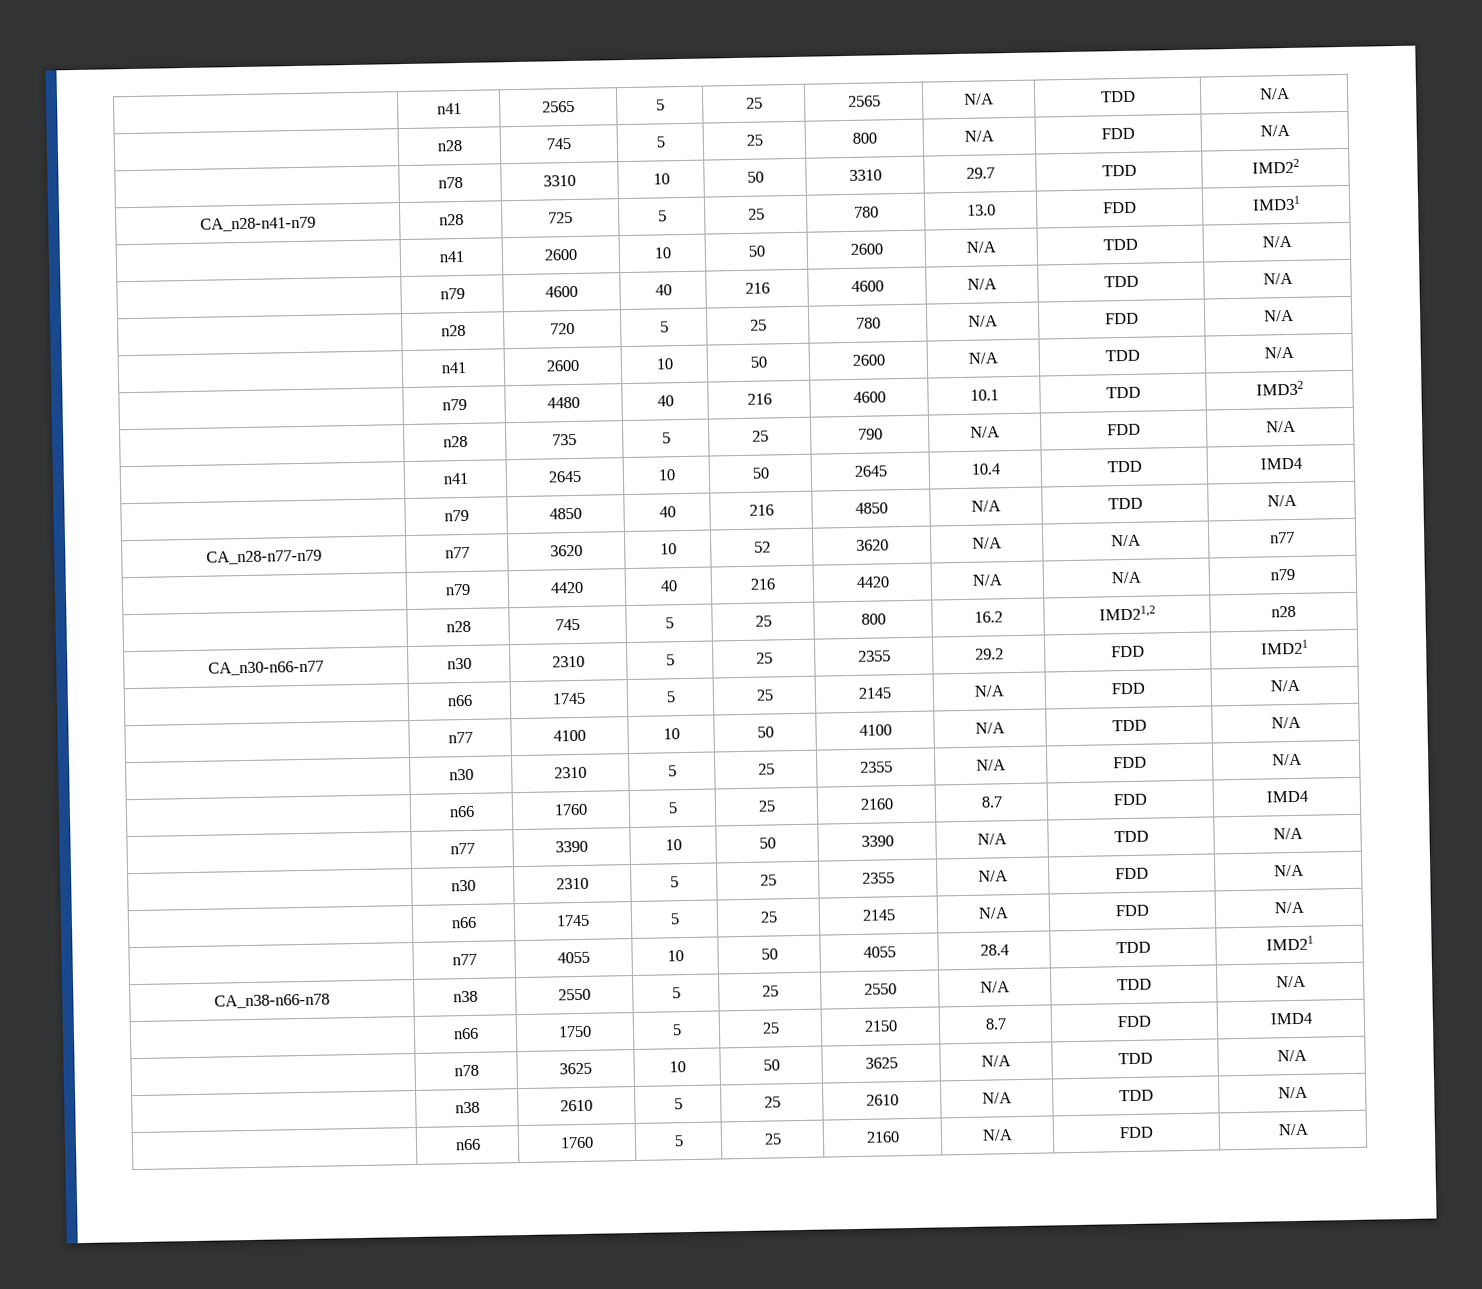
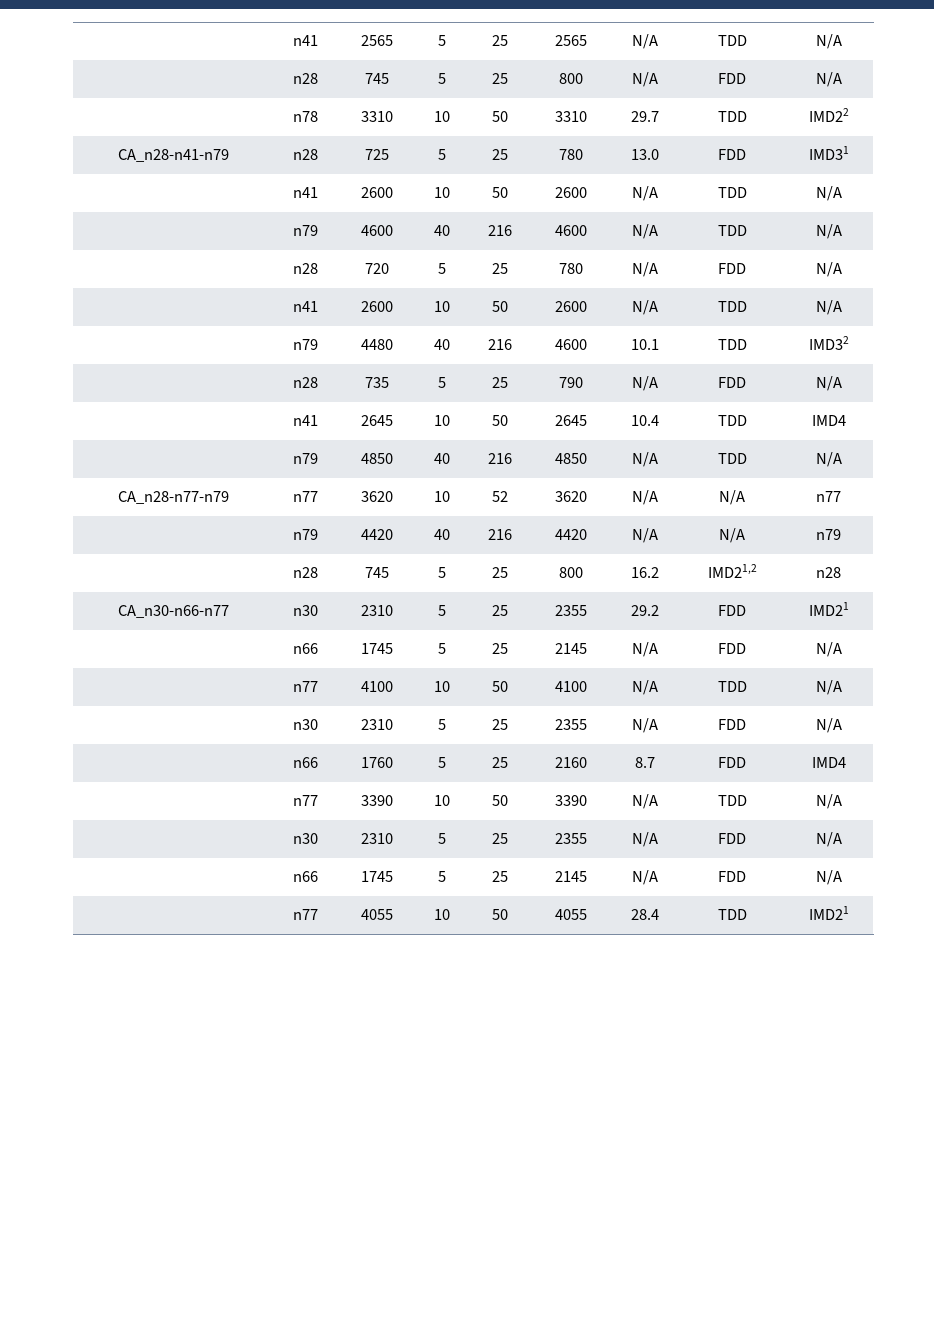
[214,993,330,1009] [452,990,478,1003] [558,988,591,1001] [671,987,681,999] [761,985,779,997] [863,983,897,995] [980,981,1010,993] [1116,978,1152,991] [1275,975,1306,988] [452,1027,479,1040] [558,1025,592,1038] [671,1024,682,1036] [761,1022,780,1034] [863,1020,898,1032] [984,1018,1007,1030] [1117,1015,1152,1028] [1269,1012,1312,1025] [453,1064,479,1077] [559,1062,592,1075] [668,1061,686,1073] [762,1059,780,1071] [864,1057,898,1069] [981,1055,1011,1067] [1117,1052,1153,1065] [1276,1049,1307,1062] [454,1101,480,1114] [560,1099,593,1112] [673,1098,683,1110] [763,1096,781,1108] [865,1094,899,1106] [982,1092,1012,1104] [1118,1089,1154,1102] [1277,1086,1308,1099] [454,1138,481,1151] [560,1136,594,1149] [673,1135,684,1147] [763,1133,782,1145] [865,1131,900,1143] [982,1129,1013,1141] [1119,1126,1154,1139] [1277,1123,1308,1136] // CA_n38-n66-n78 | n38 | 2550 | 5 | 25 | 2550 | N/A | TDD | N/A // | n66 | 1750 | 5 | 25 | 2150 | 8.7 | FDD | IMD4 // | n78 | 3625 | 10 | 50 | 3625 | N/A | TDD | N/A // | n38 | 2610 | 5 | 25 | 2610 | N/A | TDD | N/A // | n66 | 1760 | 5 | 25 | 2160 | N/A | FDD | N/A -> (849, 913) none

